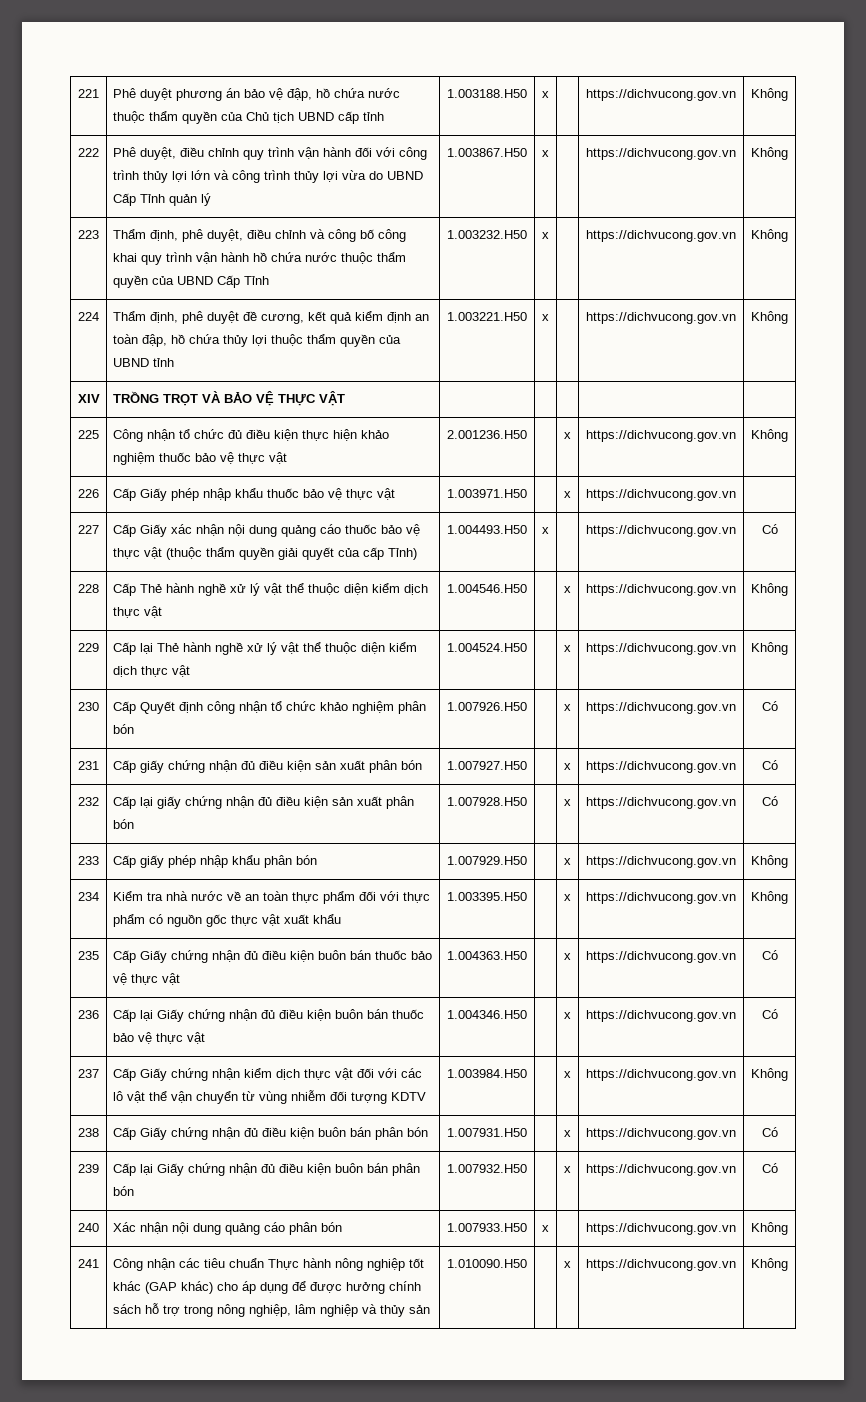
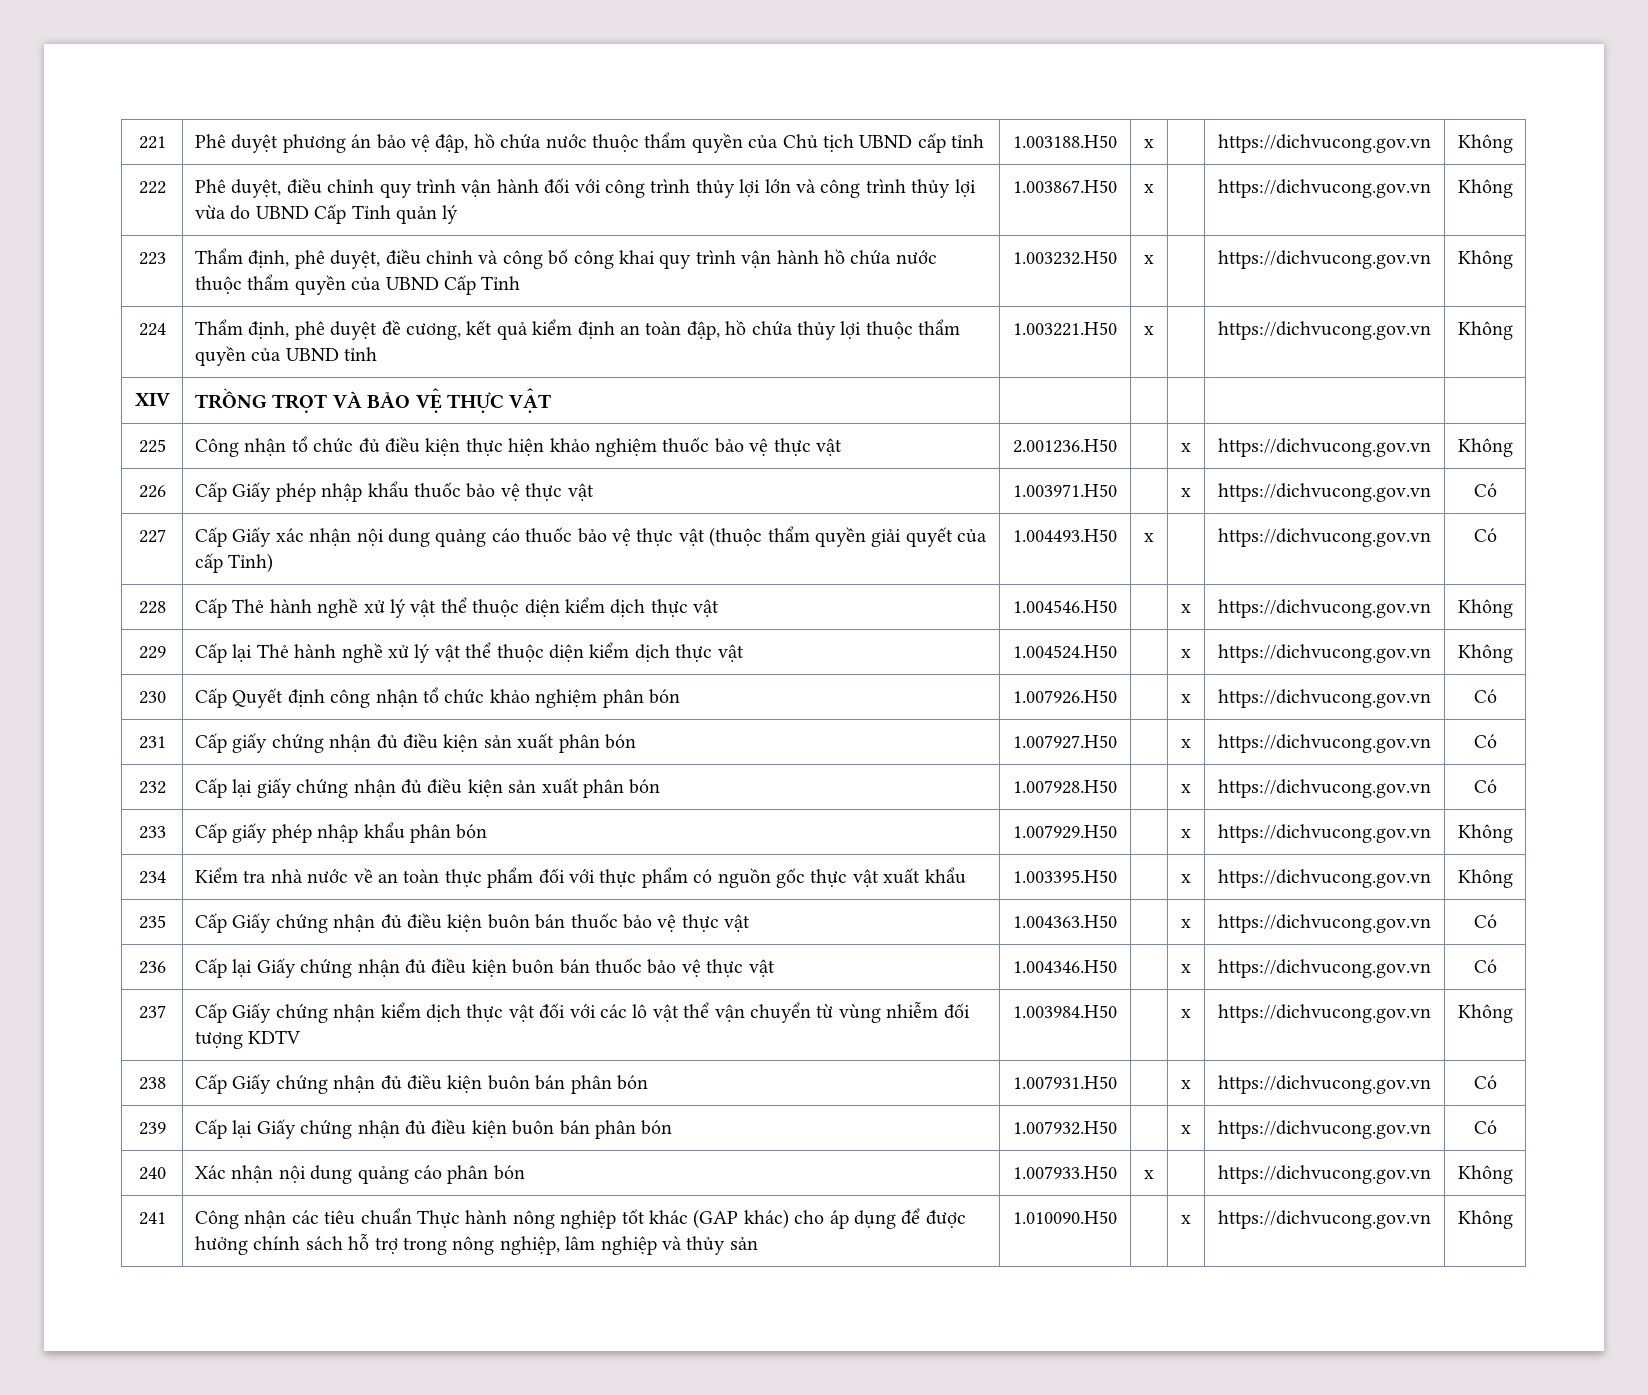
(736, 495) none -> [1473,483,1497,497] Có

